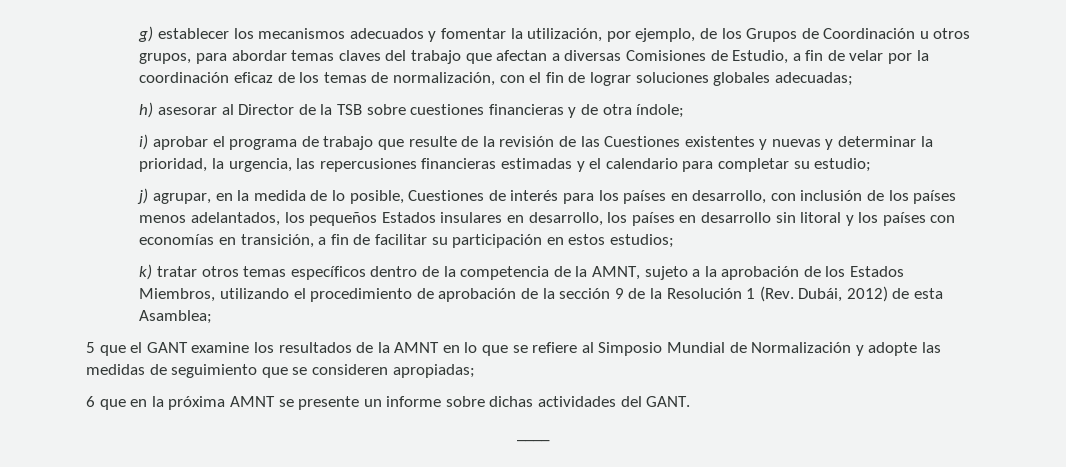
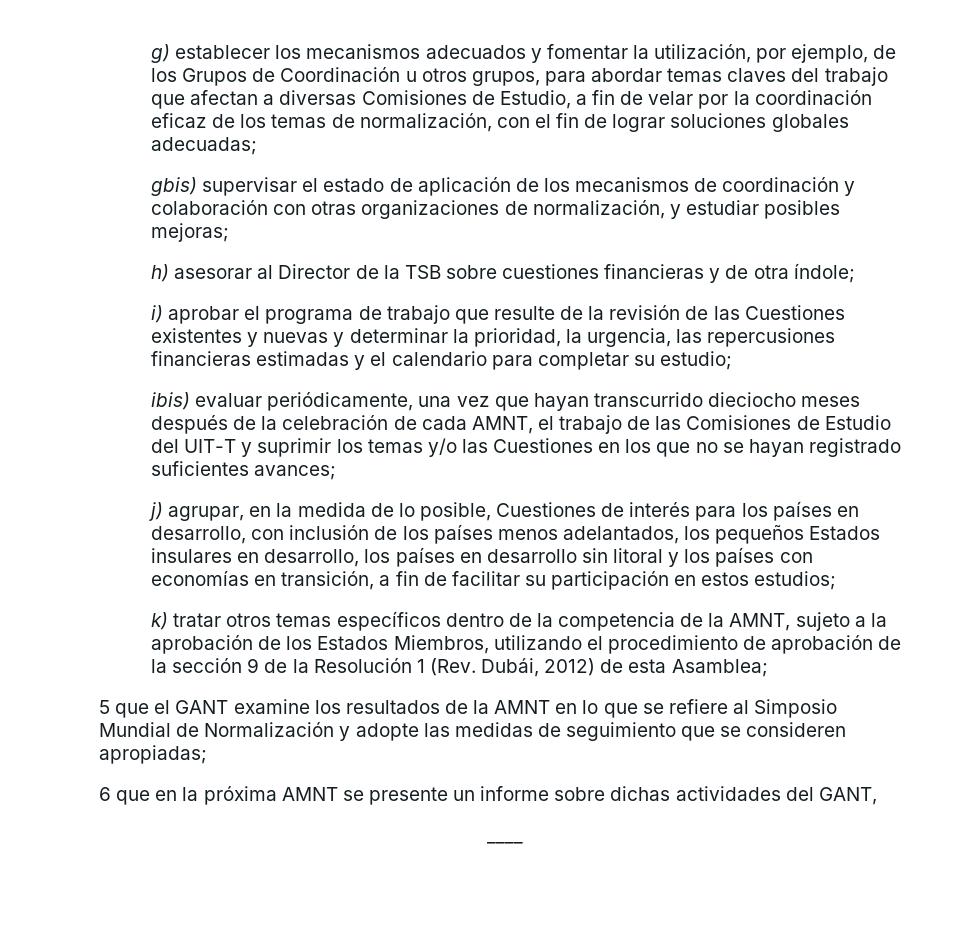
(853, 79) none -> [151,177,856,196] [151,200,841,219] [151,223,230,242] // gbis) supervisar el estado de aplicación de los mecanismos de coordinación y colaboración con otras organizaciones de normalización, y estudiar posibles mejoras;
(872, 165) none -> [151,392,861,411] [151,415,891,434] [151,438,901,457] [151,461,337,480] // ibis) evaluar periódicamente, una vez que hayan transcurrido dieciocho meses después de la celebración de cada AMNT, el trabajo de las Comisiones de Estudio del UIT-T y suprimir los temas y/o las Cuestiones en los que no se hayan registrado suficientes avances;
[646,396,691,407] GANT. -> [818,787,877,805] GANT,

